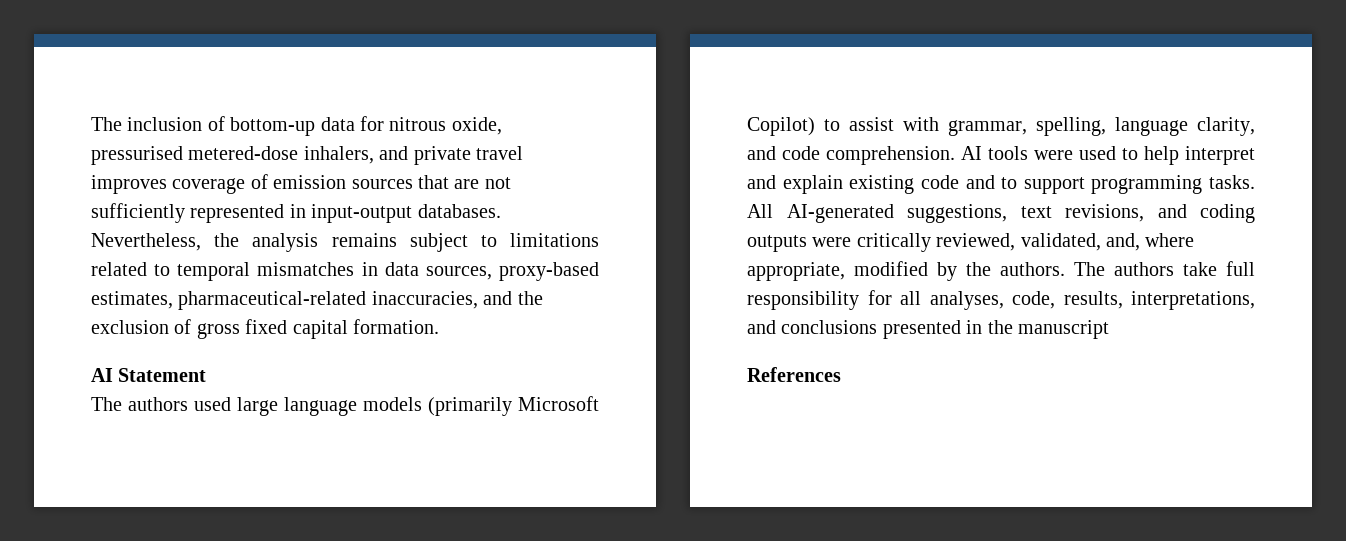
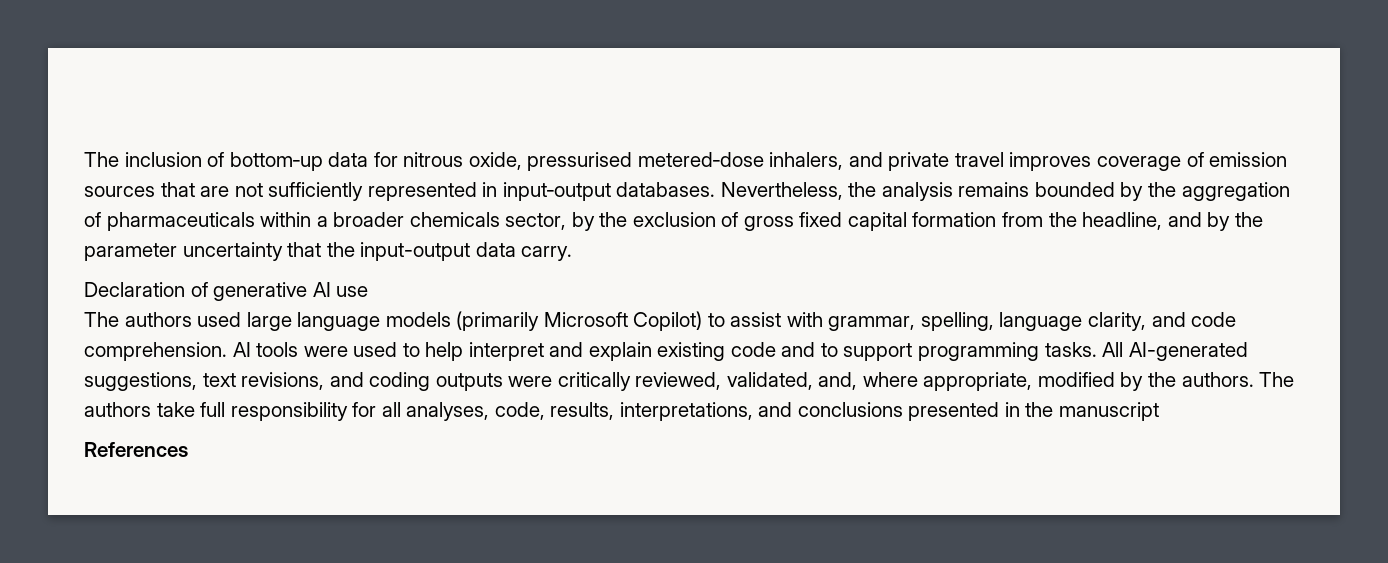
[409,233,599,252] [91,262,600,281] [91,291,513,310] subject to limitations related to temporal mismatches in data sources, proxy‑based estimates, pharmaceutical-related inaccuracies, and -> [1034,182,1290,201] [84,212,595,231] bounded by the aggregation of pharmaceuticals within a broader chemicals sector, by
[353,319,439,334] [91,368,207,382] formation. // AI Statement -> [912,212,1263,231] [84,242,573,261] [84,282,369,301] formation from the headline, and by the parameter uncertainty that the input-output data carry. // Declaration of generative AI use

